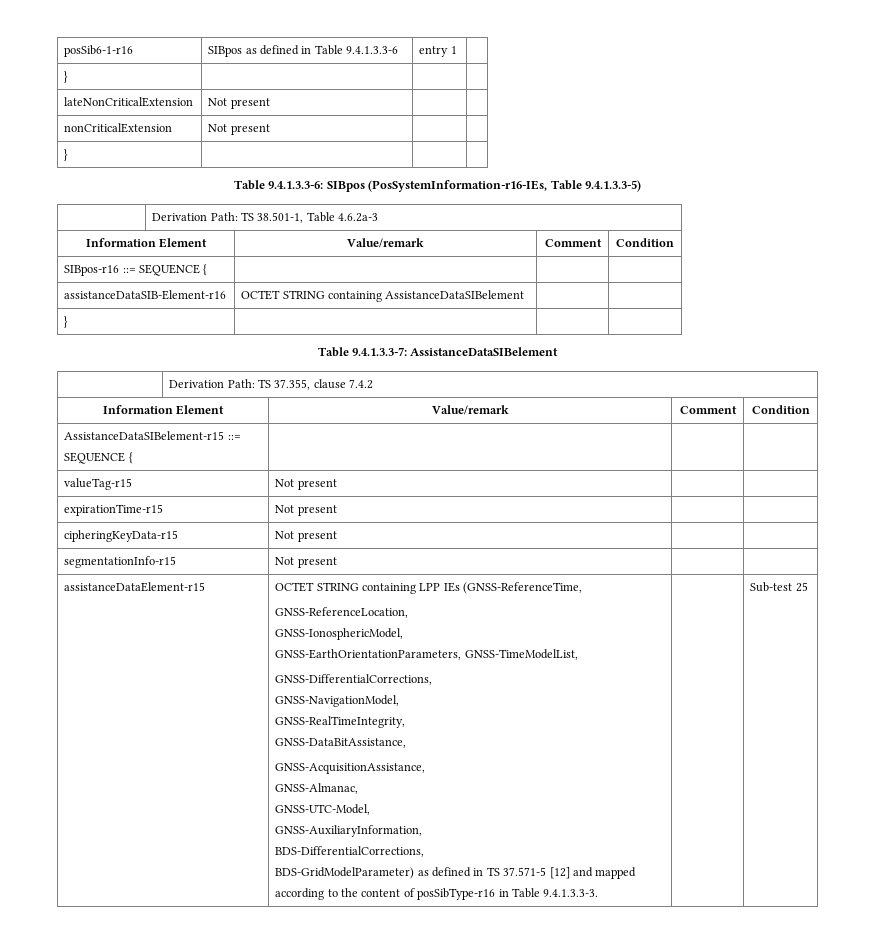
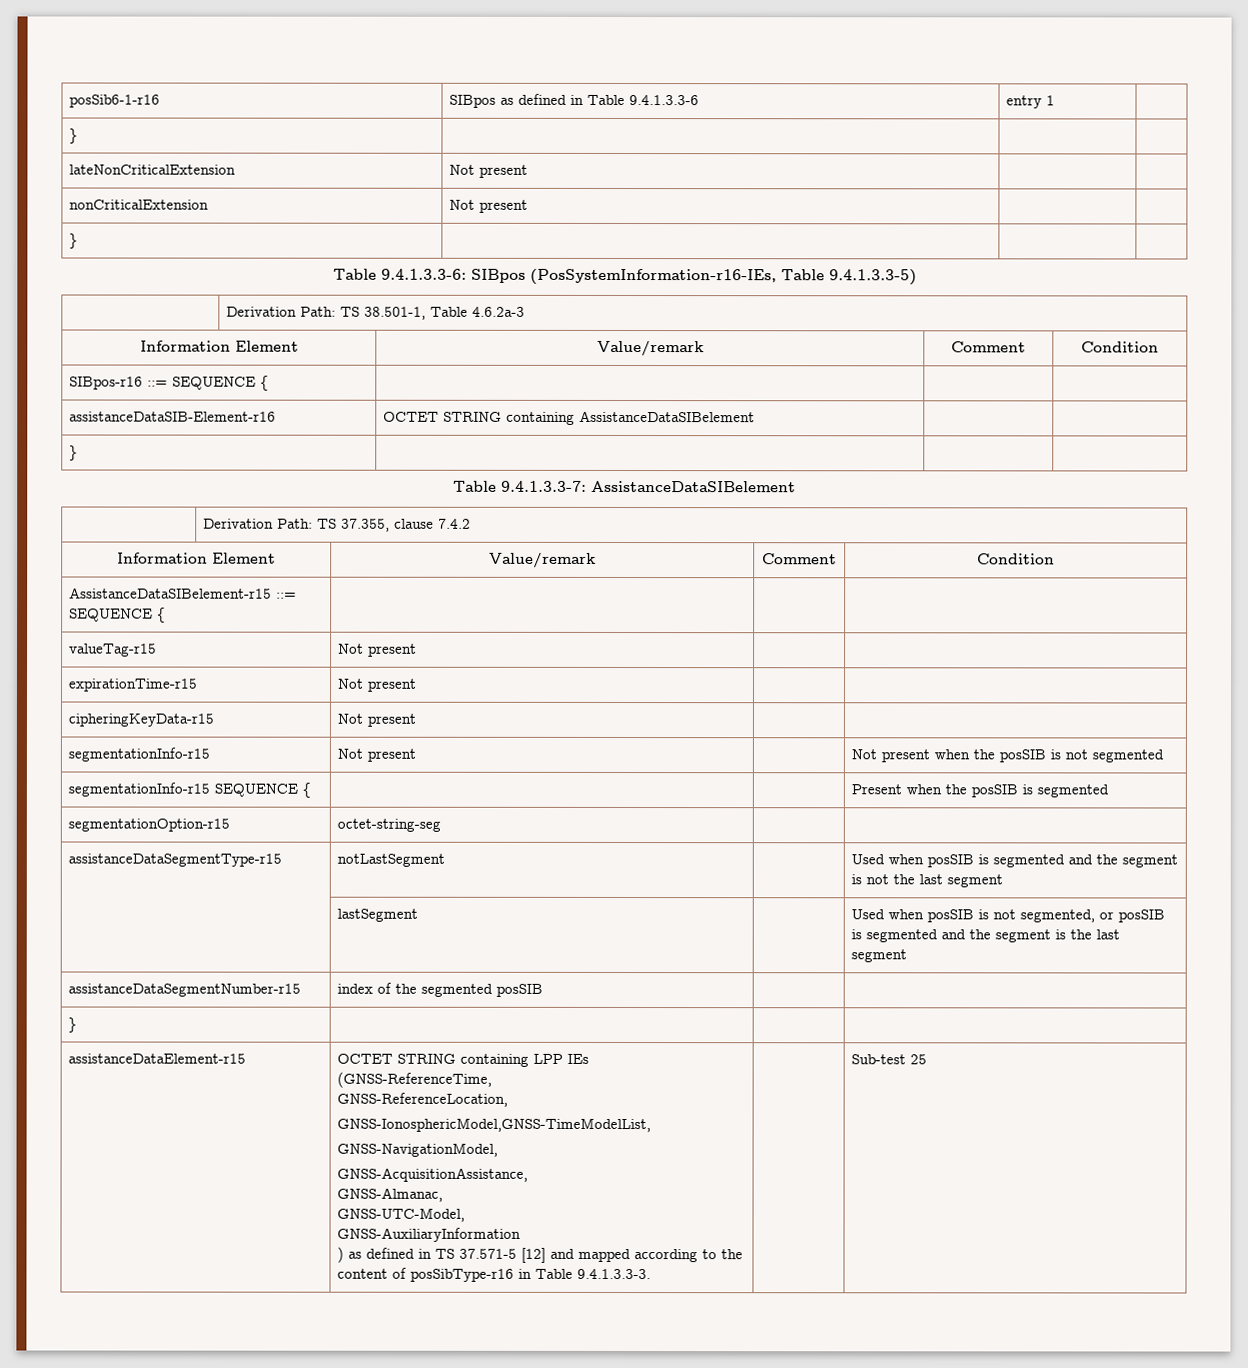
(337, 562) none -> [851,749,1165,763] [68,782,312,798] [851,784,1110,798] [68,818,231,832] [337,818,442,832] [68,853,283,867] [337,853,446,867] [851,854,1179,868] [851,874,1004,888] [337,908,419,922] [851,909,1166,923] [851,929,1121,943] [851,949,908,963] [68,983,302,997] [337,982,544,997] [68,1017,78,1033] | Not present when the posSIB is not segmented // segmentationInfo-r15 SEQUENCE { | | | Present when the posSIB is segmented // segmentationOption-r15 | octet-string-seg | | // assistanceDataSegmentType-r15 | notLastSegment | | Used when posSIB is segmented and the segment is not the last segment // | lastSegment | | Used when posSIB is not segmented, or posSIB is segmented and the segment is the last segment // assistanceDataSegmentNumber-r15 | index of the segmented posSIB | | // } | |
[275,628,404,640] [275,649,578,660] [275,674,433,685] GNSS-IonosphericModel, // GNSS-EarthOrientationParameters, GNSS-TimeModelList, // GNSS-DifferentialCorrections, -> [337,1117,652,1133] GNSS-IonosphericModel,GNSS-TimeModelList,
[275,716,406,728] [275,738,407,748] // GNSS-RealTimeIntegrity, // GNSS-DataBitAssistance, -> (499, 1149) none
[275,825,423,837] [275,846,425,857] [275,867,415,879] GNSS-AuxiliaryInformation, // BDS-DifferentialCorrections, // BDS-GridModelParameter) -> [337,1227,522,1242] [337,1246,345,1263] GNSS-AuxiliaryInformation // )

